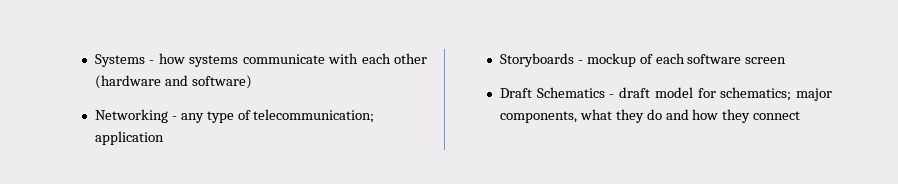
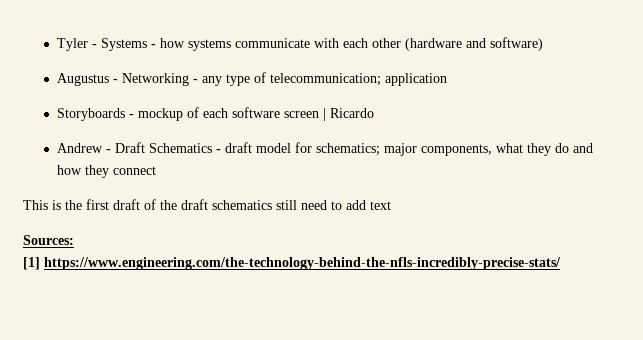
(94, 60) none -> [56,38,97,51] Tyler -
(252, 82) none -> [56,73,118,86] Augustus -
(787, 60) // -> [322,108,374,121] [56,143,111,153] | Ricardo // Andrew -
(801, 115) none -> [23,199,391,210] [23,235,74,245] [23,257,561,270] // This is the first draft of the draft schematics still need to add text // Sources: // [1] https://www.engineering.com/the-technology-behind-the-nfls-incredibly-precise-stats/

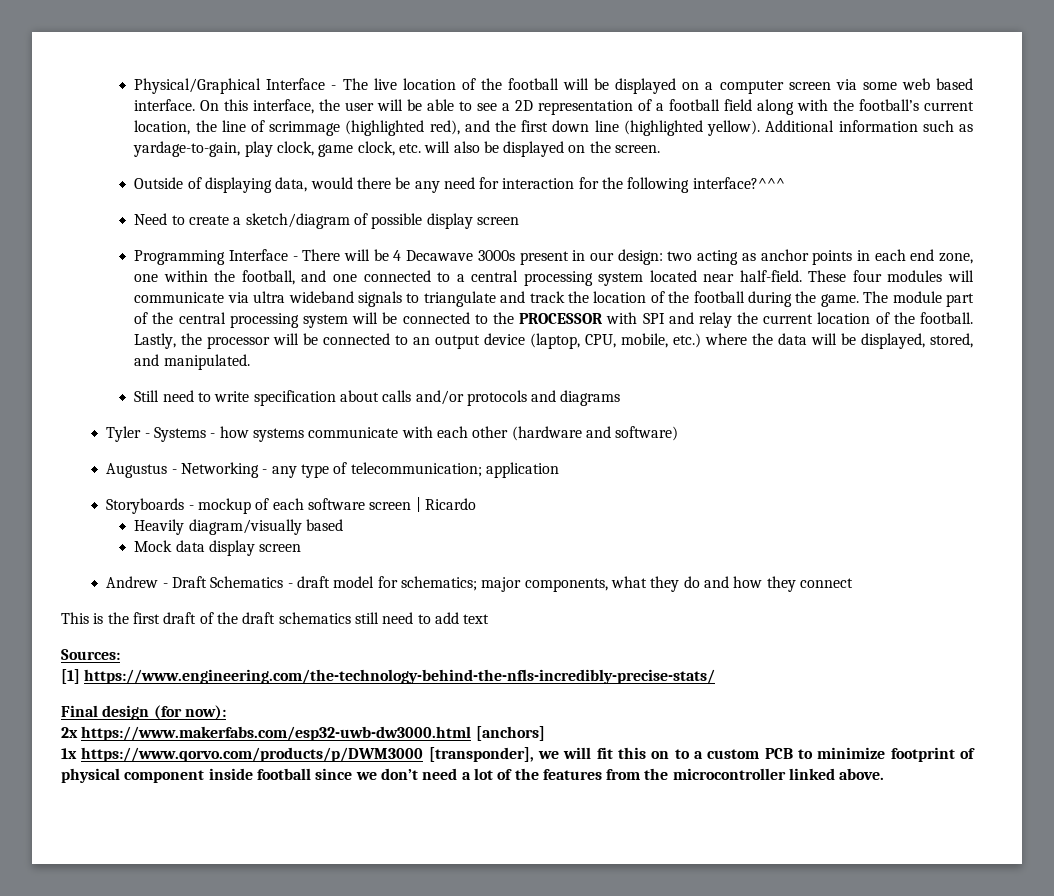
(56, 44) none -> [134,78,973,94] [134,99,975,115] [134,120,973,136] [133,141,661,157] [134,177,785,193] [134,213,519,229] [134,249,973,265] [134,270,975,286] [134,291,975,307] [134,312,973,328] [134,333,974,349] [134,354,250,370] [134,390,621,406] Physical/Graphical Interface - The live location of the football will be displayed on a computer screen via some web based interface. On this interface, the user will be able to see a 2D representation of a football field along with the football’s current location, the line of scrimmage (highlighted red), and the first down line (highlighted yellow). Additional information such as yardage-to-gain, play clock, game clock, etc. will also be displayed on the screen. // Outside of displaying data, would there be any need for interaction for the following interface?^^^ // Need to create a sketch/diagram of possible display screen // Programming Interface - There will be 4 Decawave 3000s present in our design: two acting as anchor points in each end zone, one within the football, and one connected to a central processing system located near half-field. These four modules will communicate via ultra wideband signals to triangulate and track the location of the football during the game. The module part of the central processing system will be connected to the PROCESSOR with SPI and relay the current location of the football. Lastly, the processor will be connected to an output device (laptop, CPU, mobile, etc.) where the data will be displayed, stored, and manipulated. // Still need to write specification about calls and/or protocols and diagrams //
(374, 113) none -> [134,519,343,535] [134,540,302,556] // Heavily diagram/visually based // Mock data display screen
(561, 263) none -> [61,705,226,720] [61,726,545,741] [61,747,976,762] [61,768,885,783] // Final design (for now): // 2x https://www.makerfabs.com/esp32-uwb-dw3000.html [anchors] // 1x https://www.qorvo.com/products/p/DWM3000 [transponder], we will fit this on to a custom PCB to minimize footprint of physical component inside football since we don’t need a lot of the features from the microcontroller linked above.

